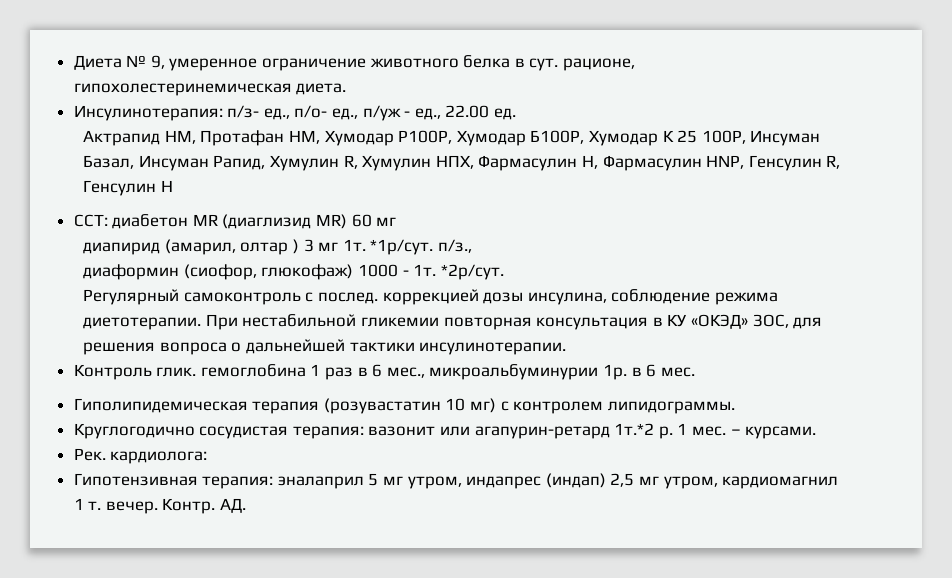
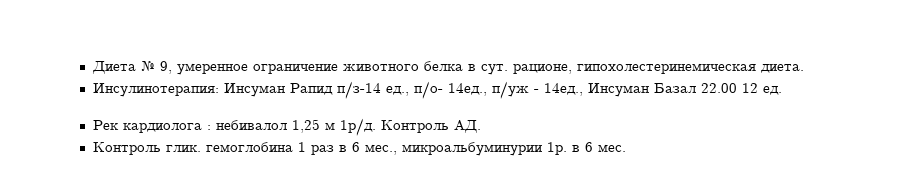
[227,105,260,118] п/з- -> [223,81,381,99] Инсуман Рапид п/з-14
[332,108,359,120] ед., -> [447,83,487,96] 14ед.,
[414,105,517,120] [83,130,821,146] [83,155,841,171] [83,180,173,196] [73,214,397,229] [83,239,472,255] [83,264,504,280] [83,289,778,305] [83,314,823,330] [83,339,567,355] ед., 22.00 ед. // Актрапид НМ, Протафан НМ, Хумодар Р100Р, Хумодар Б100Р, Хумодар К 25 100Р, Инсуман Базал, Инсуман Рапид, Хумулин R, Хумулин НПХ, Фармасулин Н, Фармасулин НNР, Генсулин R, Генсулин Н // ССТ: диабетон МR (диаглизид МR) 60 мг // диапирид (амарил, олтар ) 3 мг 1т. *1р/сут. п/з., // диаформин (сиофор, глюкофаж) 1000 - 1т. *2р/сут. // Регулярный самоконтроль с послед. коррекцией дозы инсулина, соблюдение режима диетотерапии. При нестабильной гликемии повторная консультация в КУ «ОКЭД» ЗОС, для решения вопроса о дальнейшей тактики инсулинотерапии. -> [543,83,782,97] [92,118,481,136] 14ед., Инсуман Базал 22.00 12 ед. // Рек кардиолога : небивалол 1,25 м 1р/д. Контроль АД.
[73,398,735,414] [73,423,817,439] [73,448,208,464] [73,473,839,489] [73,498,247,514] // Гиполипидемическая терапия (розувастатин 10 мг) с контролем липидограммы. // Круглогодично сосудистая терапия: вазонит или агапурин-ретард 1т.*2 р. 1 мес. – курсами. // Рек. кардиолога: // Гипотензивная терапия: эналаприл 5 мг утром, индапрес (индап) 2,5 мг утром, кардиомагнил 1 т. вечер. Контр. АД. -> (626, 148) none

